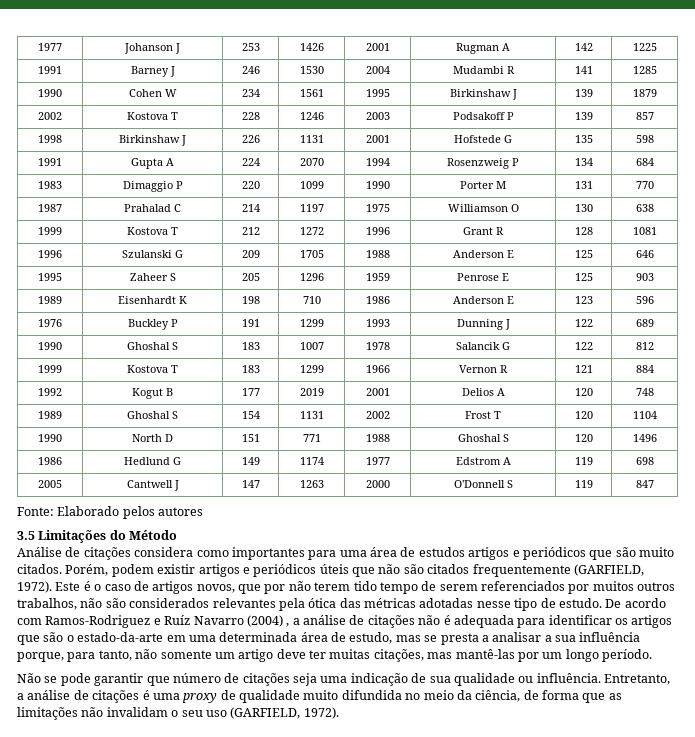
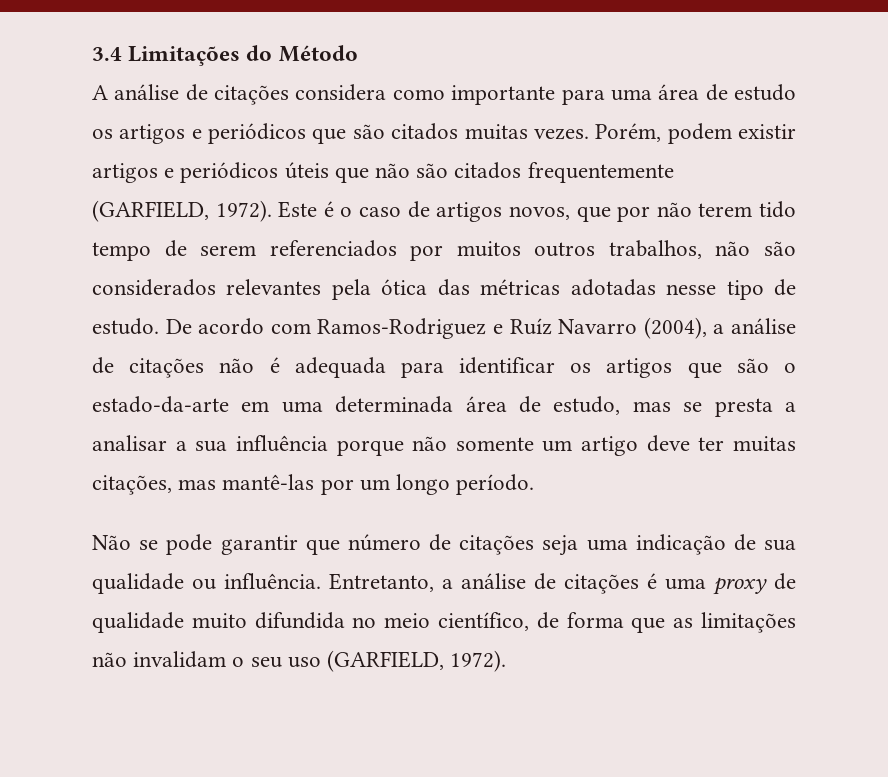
[38,43,62,51] [124,43,180,54] [241,43,260,51] [299,43,324,51] [365,43,390,51] [456,43,510,54] [574,43,593,51] [632,43,657,51] [38,66,62,74] [130,66,175,77] [241,66,260,74] [299,66,324,74] [365,66,390,74] [452,66,515,74] [574,66,593,74] [632,66,657,74] [38,89,62,97] [128,89,177,97] [241,89,260,97] [299,89,324,97] [365,89,390,97] [449,89,517,100] [574,89,593,97] [632,89,657,97] [38,112,62,120] [127,112,178,120] [241,112,260,120] [299,112,324,120] [365,112,390,120] [452,112,514,120] [574,112,593,120] [635,112,654,120] [38,135,62,143] [119,135,186,146] [241,135,260,143] [299,135,324,143] [365,135,390,143] [454,135,512,143] [574,135,593,143] [635,135,654,143] [38,158,62,166] [131,158,174,169] [241,158,260,166] [299,158,324,166] [365,158,390,166] [447,158,519,169] [574,158,593,166] [635,158,654,166] [38,181,62,189] [122,181,183,192] [241,181,260,189] [299,181,324,189] [365,181,390,189] [460,181,506,189] [574,181,593,189] [635,181,654,189] [38,204,62,212] [124,204,181,212] [241,204,260,212] [299,204,324,212] [365,204,390,212] [447,204,519,212] [574,204,593,212] [635,204,654,212] [38,227,62,235] [127,227,178,235] [241,227,260,235] [299,227,324,235] [365,227,390,235] [463,227,504,235] [574,227,593,235] [632,227,657,235] [38,250,62,258] [122,250,183,258] [241,250,260,258] [299,250,324,258] [365,250,390,258] [452,250,514,258] [574,250,593,258] [635,250,654,258] [38,273,62,281] [129,273,176,281] [241,273,260,281] [299,273,324,281] [365,273,390,281] [457,273,509,281] [574,273,593,281] [635,273,654,281] [38,296,62,304] [118,296,187,304] [241,296,260,304] [302,296,321,304] [365,296,390,304] [452,296,514,304] [574,296,593,304] [635,296,654,304] [38,319,62,327] [127,319,178,330] [241,319,260,327] [299,319,324,327] [365,319,390,327] [456,319,510,330] [574,319,593,327] [635,319,654,327] [38,342,62,350] [127,342,178,350] [241,342,260,350] [299,342,324,350] [365,342,390,350] [456,342,510,350] [574,342,593,350] [635,342,654,350] [38,365,62,373] [127,365,178,373] [241,365,260,373] [299,365,324,373] [365,365,390,373] [459,365,508,373] [574,365,593,373] [635,365,654,373] [38,388,62,396] [132,388,173,399] [241,388,260,396] [299,388,324,396] [365,388,390,396] [461,388,505,396] [574,388,593,396] [635,388,654,396] [38,411,62,419] [127,411,178,419] [241,411,260,419] [299,411,324,419] [365,411,390,419] [465,411,501,419] [574,411,593,419] [632,411,657,419] [38,434,62,442] [132,434,173,442] [241,434,260,442] [302,434,321,442] [365,434,390,442] [457,434,509,442] [574,434,593,442] [632,434,657,442] [38,457,62,465] [124,457,181,465] [241,457,260,465] [299,457,324,465] [365,457,390,465] [455,457,511,465] [574,457,593,465] [635,457,654,465] [38,480,62,488] [126,480,179,491] [241,480,260,488] [299,480,324,488] [365,480,390,488] [453,480,513,488] [574,480,593,488] [635,480,654,488] [17,506,204,519] [17,531,35,540] 1977 | Johanson J | 253 | 1426 | 2001 | Rugman A | 142 | 1225 // 1991 | Barney J | 246 | 1530 | 2004 | Mudambi R | 141 | 1285 // 1990 | Cohen W | 234 | 1561 | 1995 | Birkinshaw J | 139 | 1879 // 2002 | Kostova T | 228 | 1246 | 2003 | Podsakoff P | 139 | 857 // 1998 | Birkinshaw J | 226 | 1131 | 2001 | Hofstede G | 135 | 598 // 1991 | Gupta A | 224 | 2070 | 1994 | Rosenzweig P | 134 | 684 // 1983 | Dimaggio P | 220 | 1099 | 1990 | Porter M | 131 | 770 // 1987 | Prahalad C | 214 | 1197 | 1975 | Williamson O | 130 | 638 // 1999 | Kostova T | 212 | 1272 | 1996 | Grant R | 128 | 1081 // 1996 | Szulanski G | 209 | 1705 | 1988 | Anderson E | 125 | 646 // 1995 | Zaheer S | 205 | 1296 | 1959 | Penrose E | 125 | 903 // 1989 | Eisenhardt K | 198 | 710 | 1986 | Anderson E | 123 | 596 // 1976 | Buckley P | 191 | 1299 | 1993 | Dunning J | 122 | 689 // 1990 | Ghoshal S | 183 | 1007 | 1978 | Salancik G | 122 | 812 // 1999 | Kostova T | 183 | 1299 | 1966 | Vernon R | 121 | 884 // 1992 | Kogut B | 177 | 2019 | 2001 | Delios A | 120 | 748 // 1989 | Ghoshal S | 154 | 1131 | 2002 | Frost T | 120 | 1104 // 1990 | North D | 151 | 771 | 1988 | Ghoshal S | 120 | 1496 // 1986 | Hedlund G | 149 | 1174 | 1977 | Edstrom A | 119 | 698 // 2005 | Cantwell J | 147 | 1263 | 2000 | O'Donnell S | 119 | 847 // Fonte: Elaborado pelos autores // 3.5 -> [92,47,122,61] 3.4
[17,547,62,557] Análise -> [92,84,180,100] A análise
[231,547,305,560] importantes -> [451,85,556,105] importante
[418,547,465,557] estudos -> [734,84,796,101] [92,129,113,139] estudo os
[639,547,674,557] [17,564,62,574] muito citados. -> [391,123,589,140] citados muitas vezes.
[246,615,290,627] (2004) , -> [643,317,707,339] (2004),
[17,650,132,662] porque, para tanto, -> [336,440,404,456] porque
[456,690,521,702] da ciência, -> [438,612,529,631] científico,

